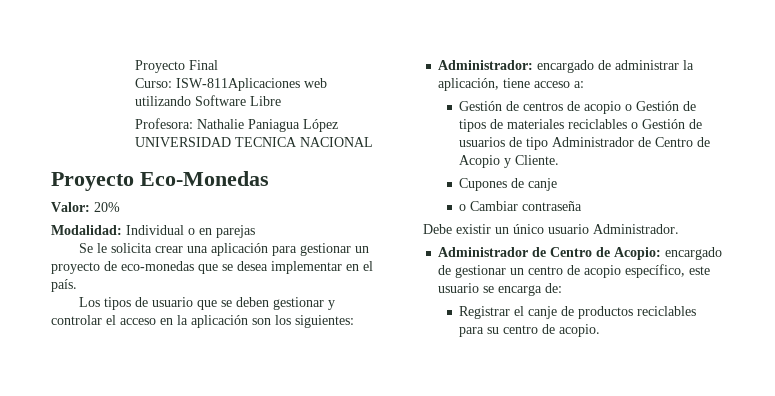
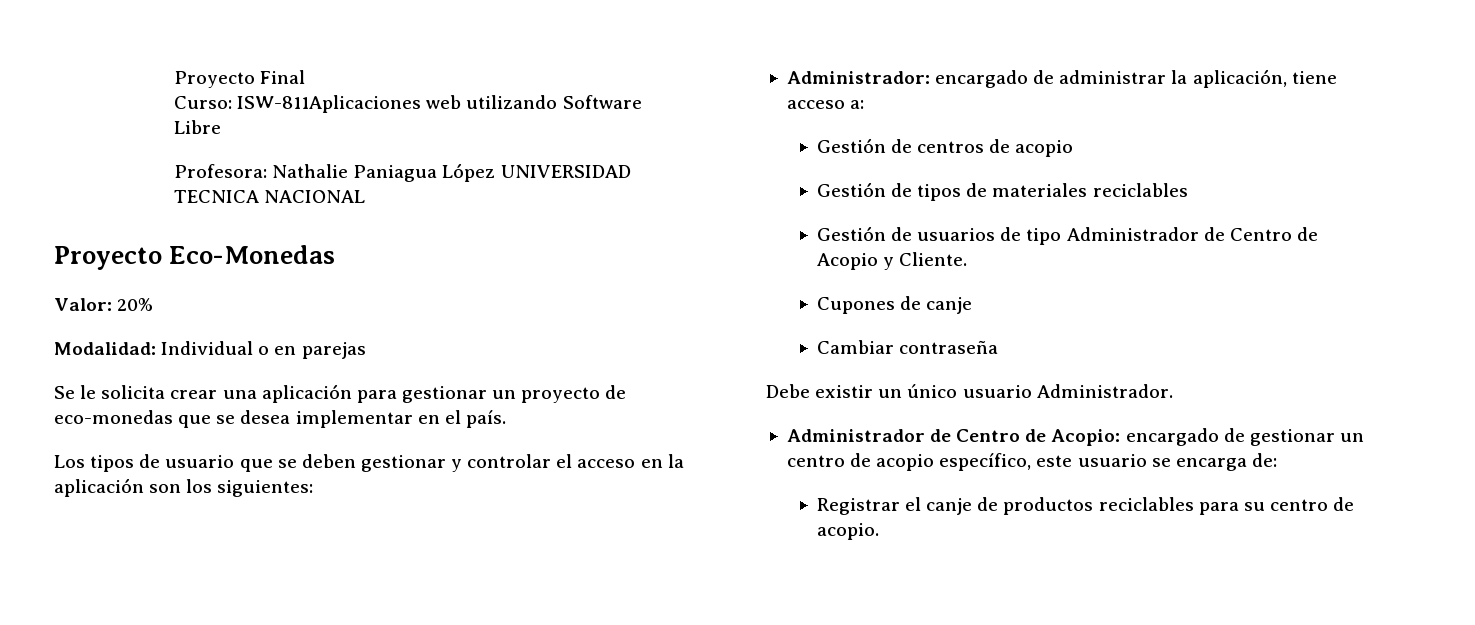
[625,104,633,111] o -> (1074, 148) //
[631,122,639,129] o -> (1188, 190) //
[459,204,467,211] o -> (973, 305) none

